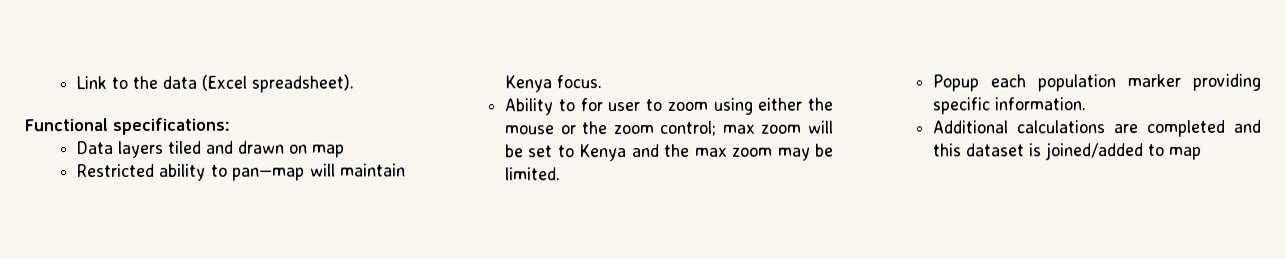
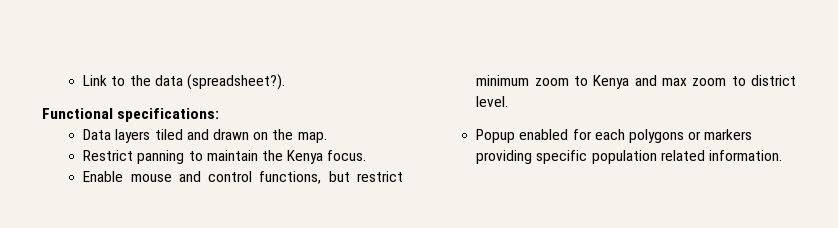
[201,74,355,93] (Excel spreadsheet). -> [187,74,286,90] (spreadsheet?).
[312,144,346,158] [77,163,406,181] [504,75,603,93] [504,97,833,116] [504,120,834,136] [505,144,554,158] map // Restricted ability to pan—map will maintain Kenya focus. // Ability to for user to zoom using either the mouse or the zoom control; max zoom will be set -> [272,129,327,143] [83,150,367,164] [83,171,404,184] [476,75,569,86] the map. // Restrict panning to maintain the Kenya focus. // Enable mouse and control functions, but restrict minimum zoom
[664,143,834,161] [505,167,562,181] [932,73,1261,92] [932,97,1087,115] [932,119,1262,138] [933,142,1203,161] the max zoom may be limited. // Popup each population marker providing specific information. // Additional calculations are completed and this dataset is joined/added to map -> [661,75,796,86] [476,96,509,107] [476,129,753,143] [476,150,783,164] max zoom to district level. // Popup enabled for each polygons or markers providing specific population related information.

